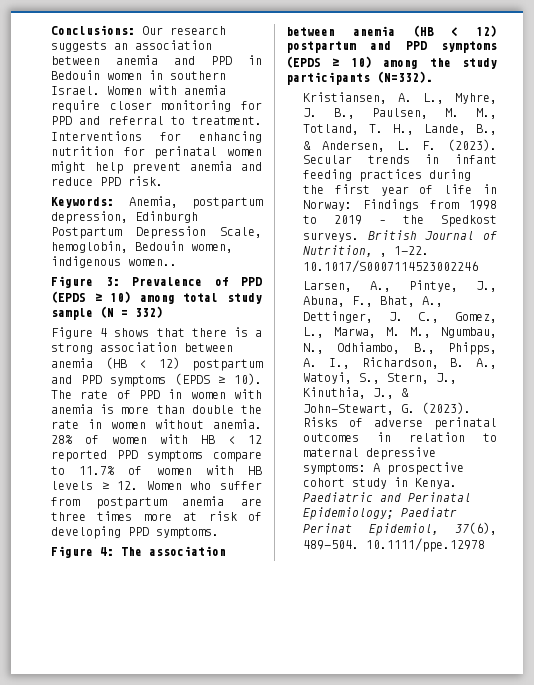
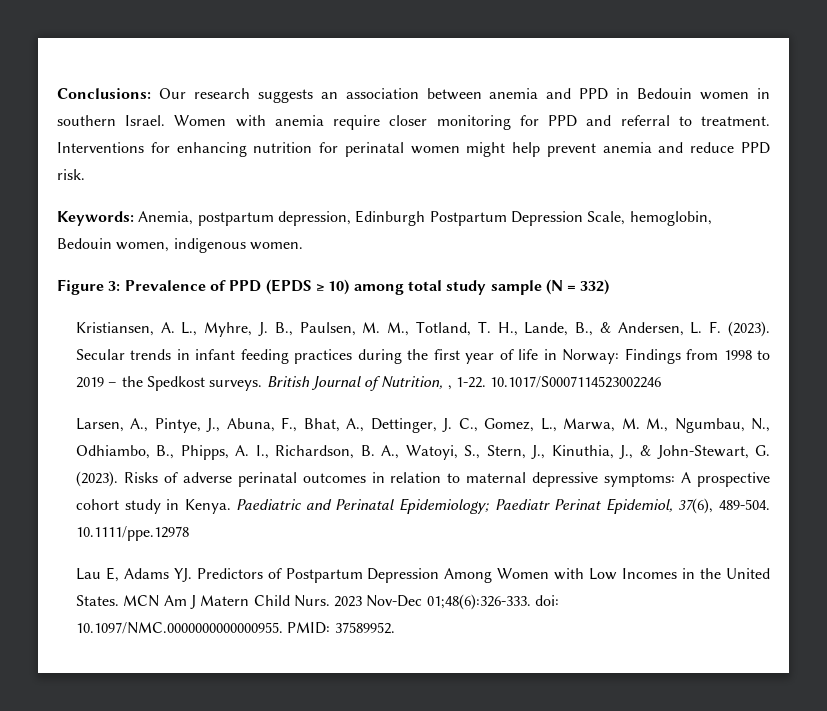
[128,259,177,266] women.. -> [249,242,303,250] women.
[51,327,262,339] [51,342,233,354] [51,357,263,371] [51,373,262,387] [51,389,262,399] [51,404,262,414] [51,419,262,429] [51,434,262,444] [51,450,262,462] [51,465,262,475] [51,481,262,490] [51,496,262,509] [51,511,262,521] [51,526,219,539] [51,546,226,558] [286,25,497,37] [286,41,497,53] [286,56,497,69] [286,71,433,85] // Figure 4 shows that there is a strong association between anemia (HB < 12) postpartum and PPD symptoms (EPDS ≥ 10). The rate of PPD in women with anemia is more than double the rate in women without anemia. 28% of women with HB < 12 reported PPD symptoms compare to 11.7% of women with HB levels ≥ 12. Women who suffer from postpartum anemia are three times more at risk of developing PPD symptoms. // Figure 4: The association between anemia (HB < 12) postpartum and PPD symptoms (EPDS ≥ 10) among the study participants (N=332). -> (610, 287) none
(486, 545) none -> [75,567,771,583] [75,594,560,610] [75,622,395,634] // Lau E, Adams YJ. Predictors of Postpartum Depression Among Women with Low Incomes in the United States. MCN Am J Matern Child Nurs. 2023 Nov-Dec 01;48(6):326-333. doi: 10.1097/NMC.0000000000000955. PMID: 37589952.

